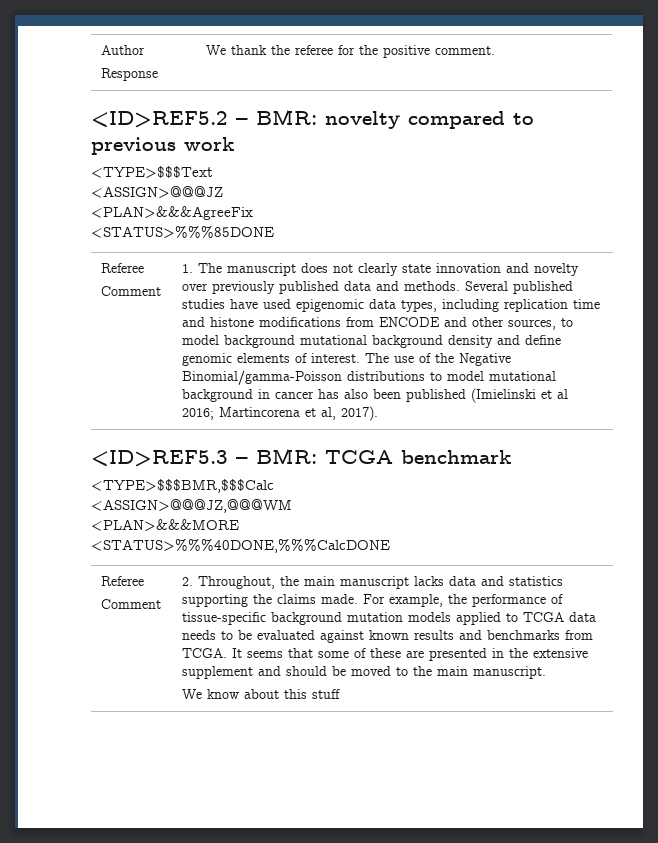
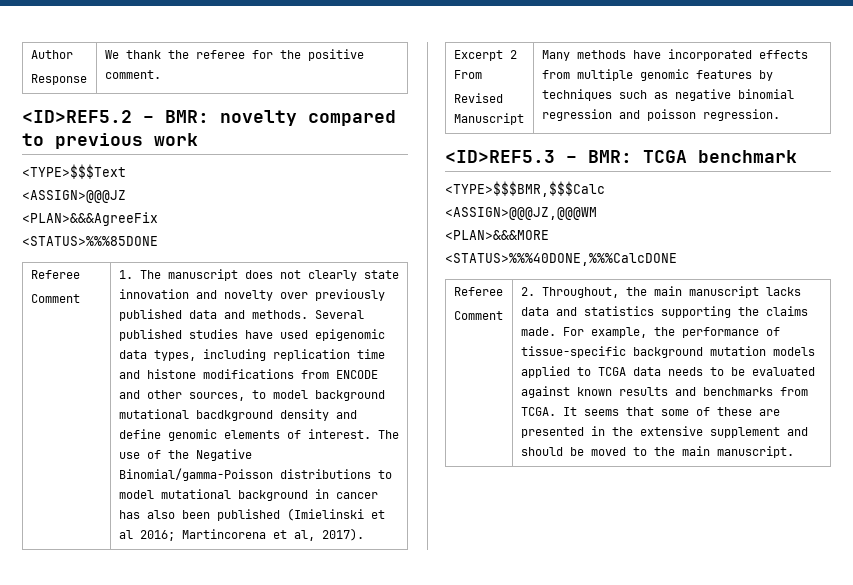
[372,335,444,348] background -> [195,410,273,421] bacdkground
(379, 413) none -> [453,50,517,61] [453,70,482,79] [453,93,503,103] [453,113,524,125] [541,49,808,61] [541,69,773,81] [541,89,794,101] [541,109,780,121] // Excerpt 2 From // Revised Manuscript | Many methods have incorporated effects from multiple genomic features by techniques such as negative binomial regression and poisson regression.
[182,689,341,699] // We know about this stuff -> (794, 452) none

